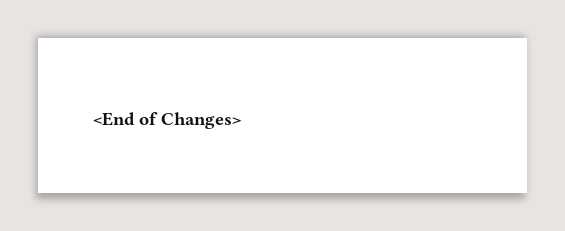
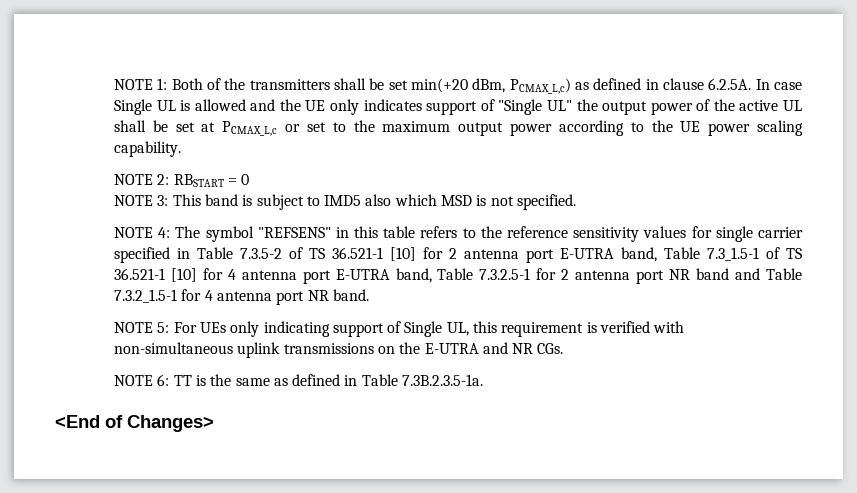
(93, 119) none -> [113,78,803,94] [113,99,802,115] [113,120,804,136] [113,141,181,157] [113,174,250,187] [113,194,577,210] [113,226,803,242] [113,247,803,263] [113,268,802,284] [113,289,369,305] [113,321,685,337] [113,342,564,358] [113,374,484,386] NOTE 1: Both of the transmitters shall be set min(+20 dBm, PCMAX_L,c) as defined in clause 6.2.5A. In case Single UL is allowed and the UE only indicates support of "Single UL" the output power of the active UL shall be set at PCMAX_L,c or set to the maximum output power according to the UE power scaling capability. // NOTE 2: RBSTART = 0 // NOTE 3: This band is subject to IMD5 also which MSD is not specified. // NOTE 4: The symbol "REFSENS" in this table refers to the reference sensitivity values for single carrier specified in Table 7.3.5-2 of TS 36.521-1 [10] for 2 antenna port E-UTRA band, Table 7.3_1.5-1 of TS 36.521-1 [10] for 4 antenna port E-UTRA band, Table 7.3.2.5-1 for 2 antenna port NR band and Table 7.3.2_1.5-1 for 4 antenna port NR band. // NOTE 5: For UEs only indicating support of Single UL, this requirement is verified with non-simultaneous uplink transmissions on the E-UTRA and NR CGs. // NOTE 6: TT is the same as defined in Table 7.3B.2.3.5-1a. //

